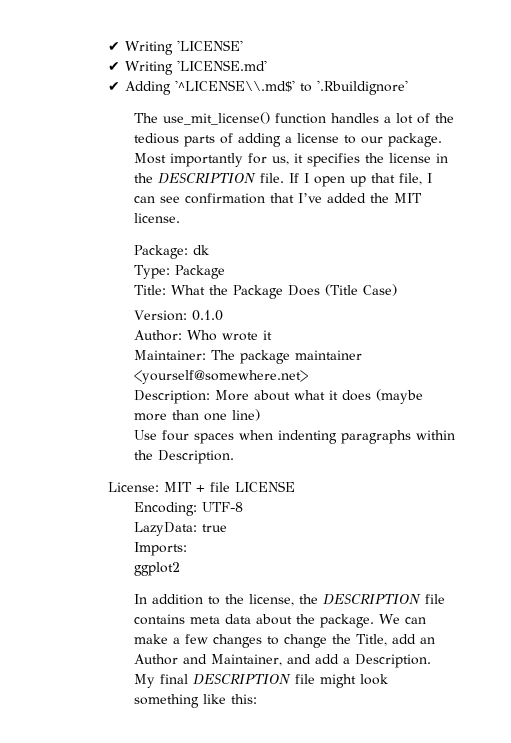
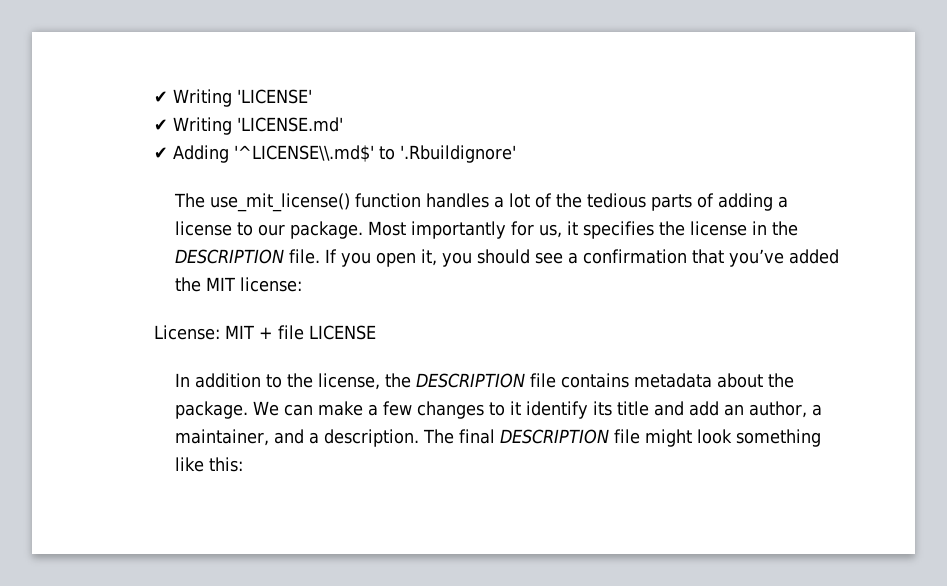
[304,173,433,187] [134,196,181,203] I open up that file, I can see -> [341,249,579,267] you open it, you should see a
[298,193,323,203] I’ve -> [729,249,785,267] you’ve
[134,213,181,223] [134,245,210,259] [134,265,226,279] [134,284,398,299] [134,310,224,321] [134,330,273,341] [134,350,363,364] [134,370,309,384] [134,389,424,404] [134,409,261,421] [134,430,456,444] [134,450,235,464] license. // Package: dk // Type: Package // Title: What the Package Does (Title Case) // Version: 0.1.0 // Author: Who wrote it // Maintainer: The package maintainer <yourself@somewhere.net> // Description: More about what it does (maybe more than one line) // Use four spaces when indenting paragraphs within the Description. -> [240,277,303,292] license:
[134,502,244,516] [134,522,228,536] [134,542,188,556] [134,562,181,576] // Encoding: UTF-8 // LazyData: true // Imports: // ggplot2 -> (376, 332) none
[190,614,252,624] meta data -> [634,373,713,388] metadata
[284,634,436,648] [134,654,432,668] [134,674,156,688] change the Title, add an Author and Maintainer, and add a Description. My -> [510,401,823,419] [175,429,455,447] it identify its title and add an author, a maintainer, and a description. The

